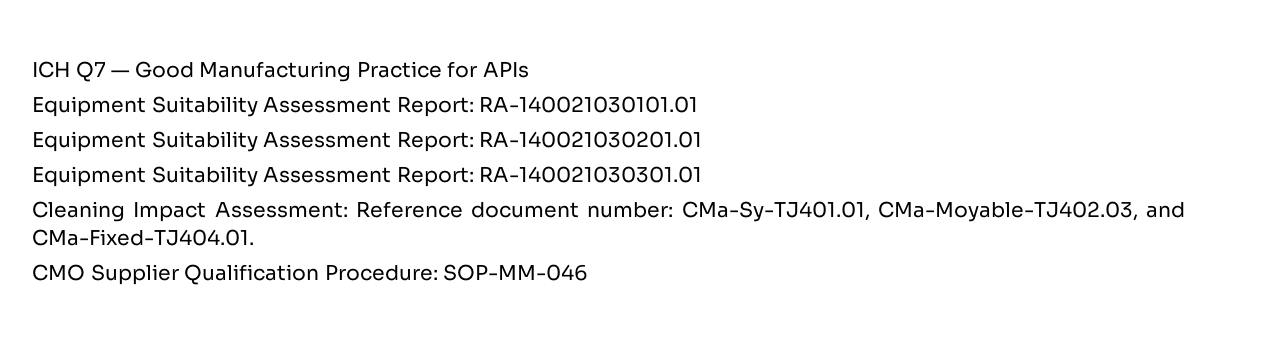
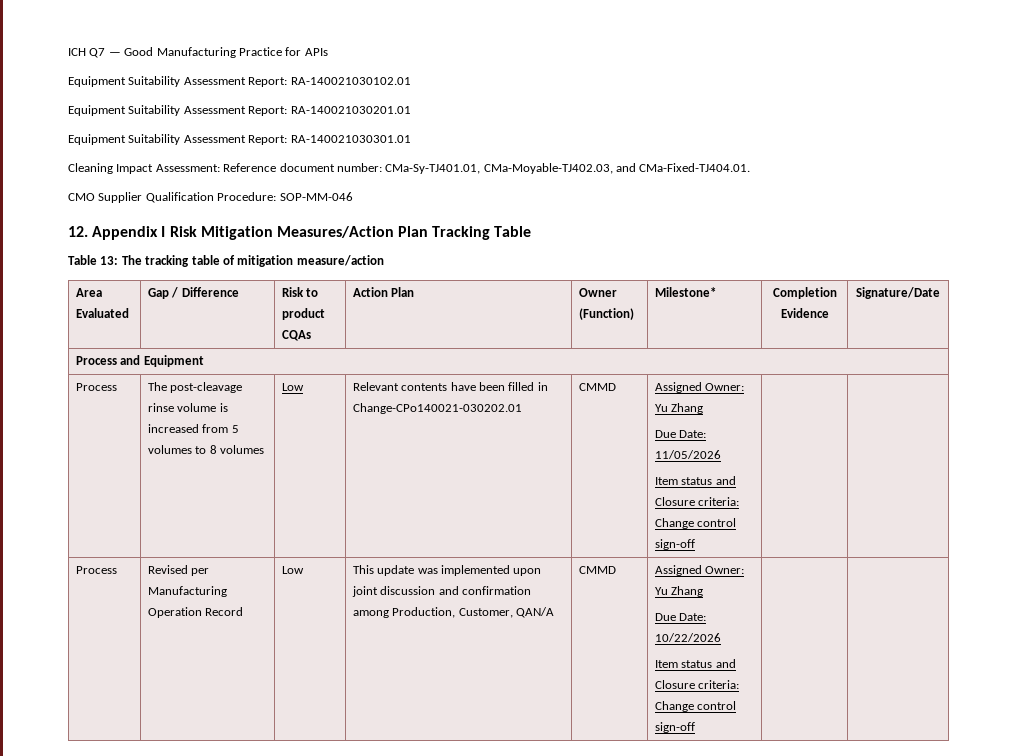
[479,96,699,113] RA-140021030101.01 -> [290,77,411,85] RA-140021030102.01
(589, 272) none -> [68,226,532,240] [68,255,384,267] [75,288,102,297] [75,308,129,318] [147,287,239,299] [281,287,319,297] [281,308,325,320] [281,330,311,341] [352,287,415,297] [578,288,617,297] [578,308,634,320] [654,287,716,297] [772,287,837,299] [780,308,829,318] [856,287,940,299] [75,355,204,367] [75,383,117,391] [147,382,243,393] [147,403,228,412] [147,424,239,433] [147,445,264,454] [281,383,304,391] [352,382,548,391] [352,403,522,414] [578,383,616,391] [654,382,745,393] [654,403,704,414] [654,430,707,438] [654,450,721,459] [654,476,736,485] [654,497,740,506] [654,518,737,529] [654,539,695,550] [75,566,117,574] [147,565,210,576] [147,586,227,597] [147,607,244,618] [281,566,304,574] [352,565,542,576] [351,586,531,597] [352,607,554,618] [578,566,616,574] [654,565,745,576] [654,586,704,597] [654,613,707,621] [654,633,721,642] [654,659,736,668] [654,680,740,689] [654,701,737,712] [654,722,695,733] // 12. Appendix I Risk Mitigation Measures/Action Plan Tracking Table // Table 13: The tracking table of mitigation measure/action // Area Evaluated | Gap / Difference | Risk to product CQAs | Action Plan | Owner (Function) | Milestone* | Completion Evidence | Signature/Date // Process and Equipment // Process | The post-cleavage rinse volume is increased from 5 volumes to 8 volumes | Low | Relevant contents have been filled in Change-CPo140021-030202.01 | CMMD | Assigned Owner: Yu Zhang // Due Date: 11/05/2026 // Item status and Closure criteria: Change control sign-off | | // Process | Revised per Manufacturing Operation Record | Low | This update was implemented upon joint discussion and confirmation among Production, Customer, QAN/A | CMMD | Assigned Owner: Yu Zhang // Due Date: 10/22/2026 // Item status and Closure criteria: Change control sign-off | |

